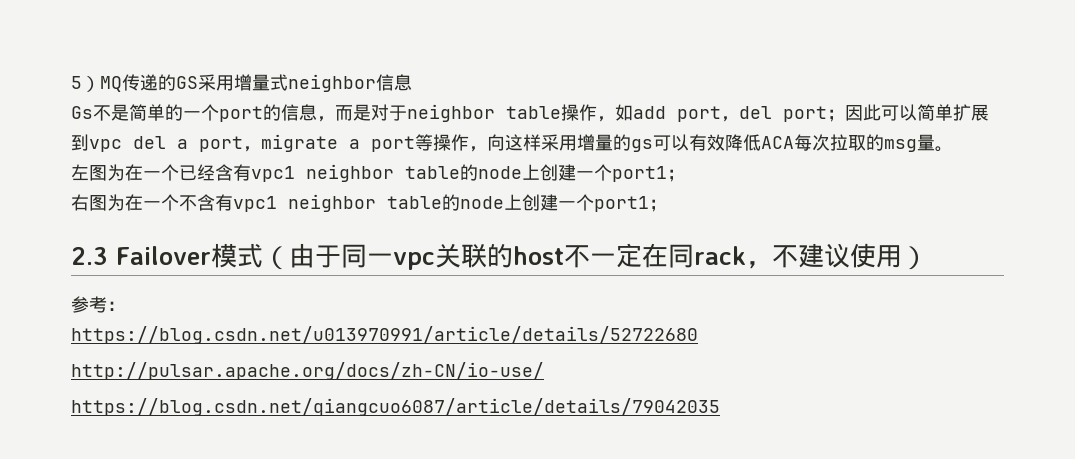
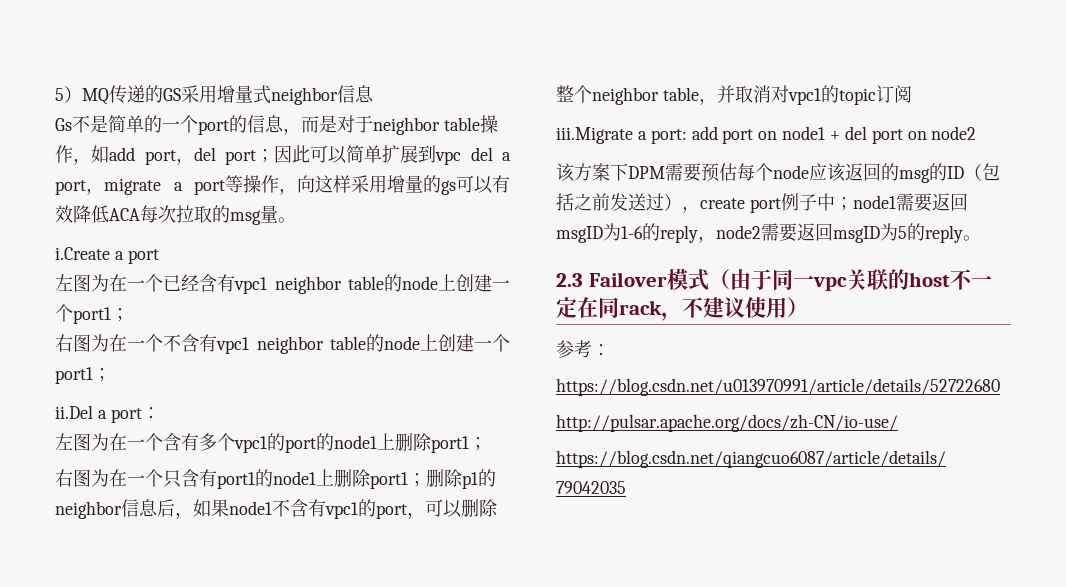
(953, 149) none -> [55,247,159,264] // i.Create a port
(667, 205) none -> [55,405,160,423] [55,433,487,453] [55,469,496,489] [55,499,498,519] [556,85,912,105] [556,126,977,144] [556,163,1000,183] [556,193,968,213] [556,223,981,243] // ii.Del a port： // 左图为在一个含有多个vpc1的port的node1上删除port1； // 右图为在一个只含有port1的node1上删除port1；删除p1的neighbor信息后，如果node1不含有vpc1的port，可以删除整个neighbor table，并取消对vpc1的topic订阅 // iii.Migrate a port: add port on node1 + del port on node2 // 该方案下DPM需要预估每个node应该返回的msg的ID（包括之前发送过），create port例子中；node1需要返回msgID为1-6的reply，node2需要返回msgID为5的reply。

